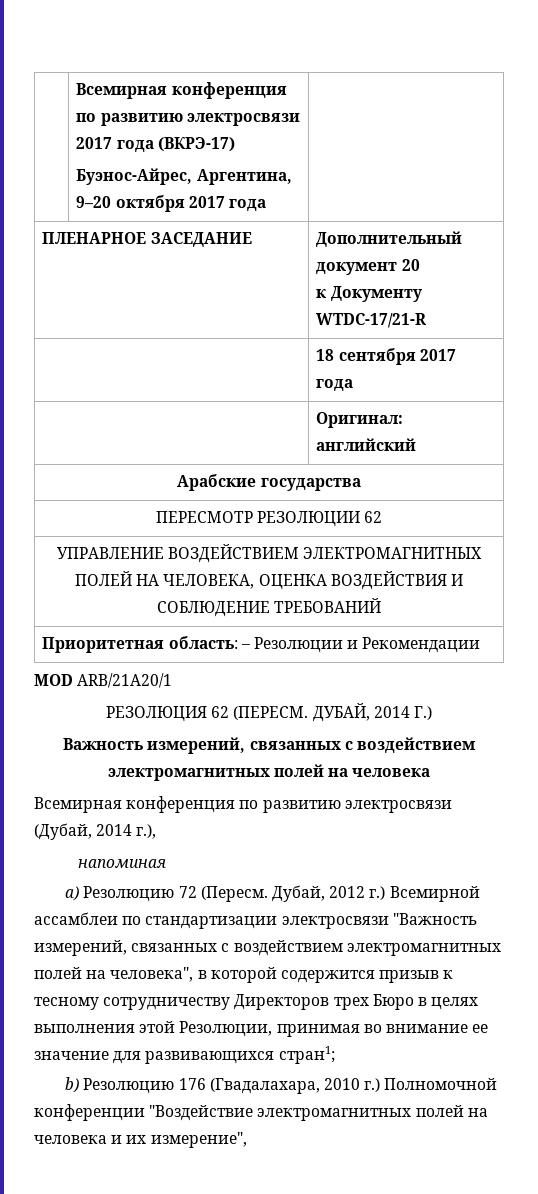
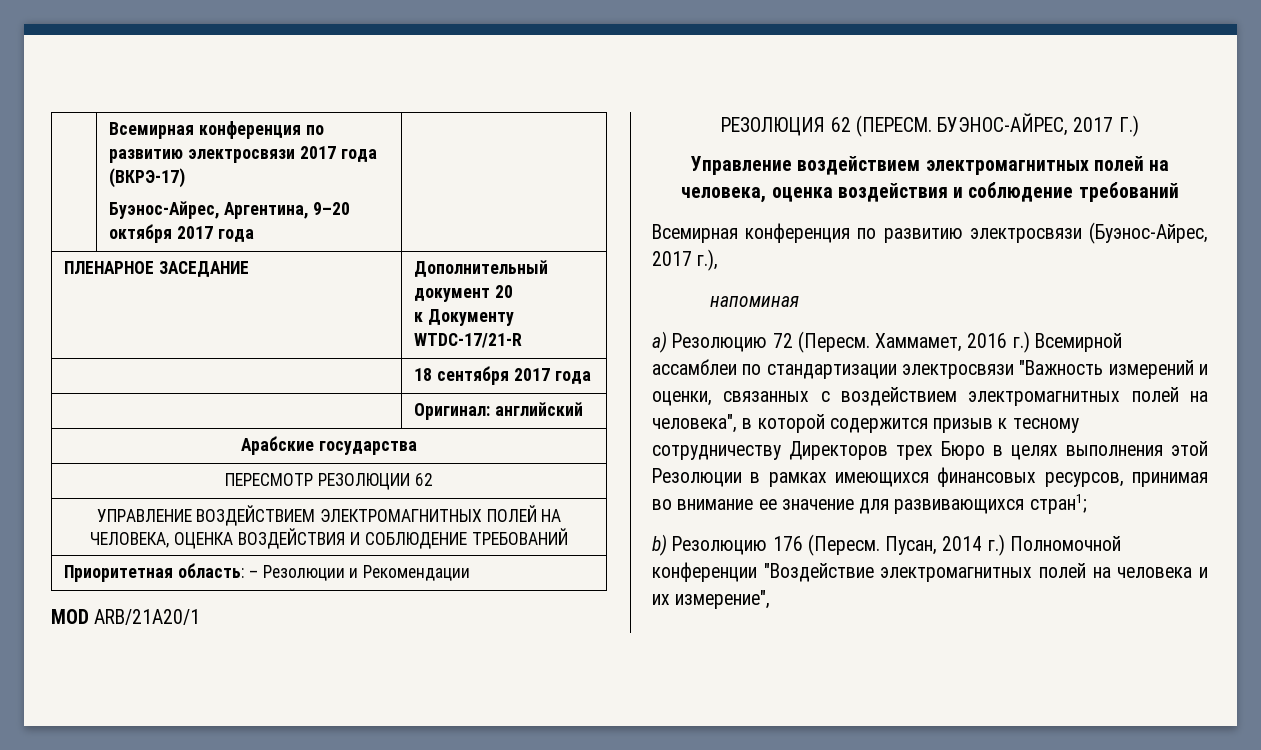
[312,703,410,722] ДУБАЙ, 2014 -> [937,113,1114,136] БУЭНОС-АЙРЕС, 2017
[63,737,476,754] [107,764,431,781] [34,796,452,813] [34,823,133,840] Важность измерений, связанных с воздействием электромагнитных полей на человека // Всемирная конференция по развитию электросвязи (Дубай, 2014 -> [690,156,1170,175] [681,182,1179,203] [652,222,1208,244] [652,251,692,266] Управление воздействием электромагнитных полей на человека, оценка воздействия и соблюдение требований // Всемирная конференция по развитию электросвязи (Буэнос-Айрес, 2017
[271,885,366,902] Дубай, 2012 -> [875,333,1008,352] Хаммамет, 2016
[34,940,127,956] измерений, -> [1108,360,1208,379] [652,391,712,406] измерений и оценки,
[179,1021,273,1037] Резолюции, -> [652,467,1124,487] Резолюции в рамках имеющихся финансовых ресурсов,
[209,1078,360,1094] (Гвадалахара, 2010 -> [807,534,983,556] (Пересм. Пусан, 2014

